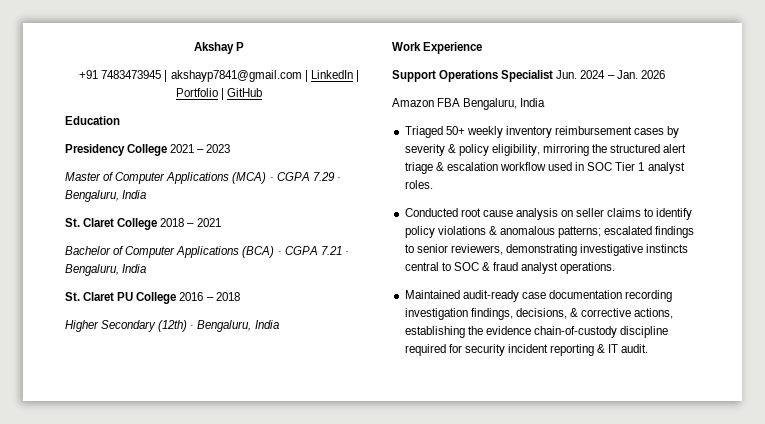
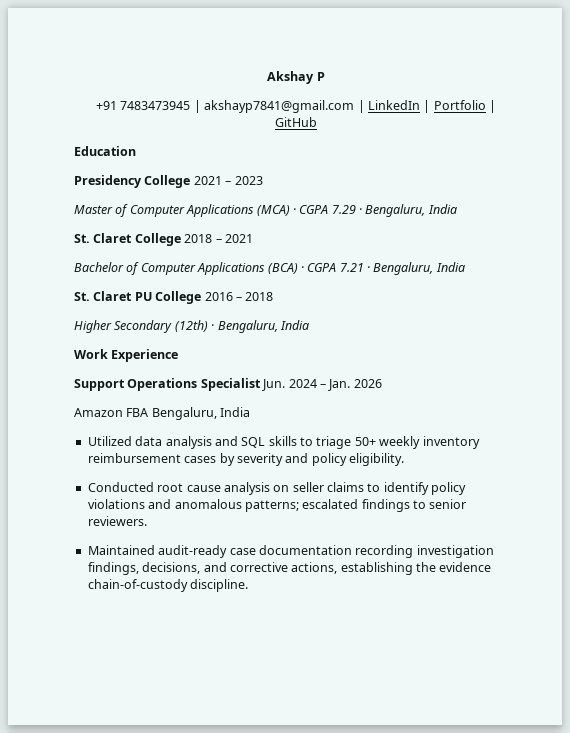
[404,126,443,138] Triaged -> [87,436,352,449] Utilized data analysis and SQL skills to triage
[447,144,687,156] [404,162,685,174] [404,180,433,189] & policy eligibility, mirroring the structured alert triage & escalation workflow used in SOC Tier 1 analyst roles. -> [285,453,404,466] and policy eligibility.
[488,226,497,235] & -> [148,499,172,509] and
[450,244,689,256] [404,262,616,274] reviewers, demonstrating investigative instincts central to SOC & fraud analyst operations. -> [87,516,147,526] reviewers.
[569,308,578,317] & -> [203,562,227,572] and
[620,326,669,338] [404,344,649,356] discipline required for security incident reporting & IT audit. -> [190,579,249,592] discipline.

